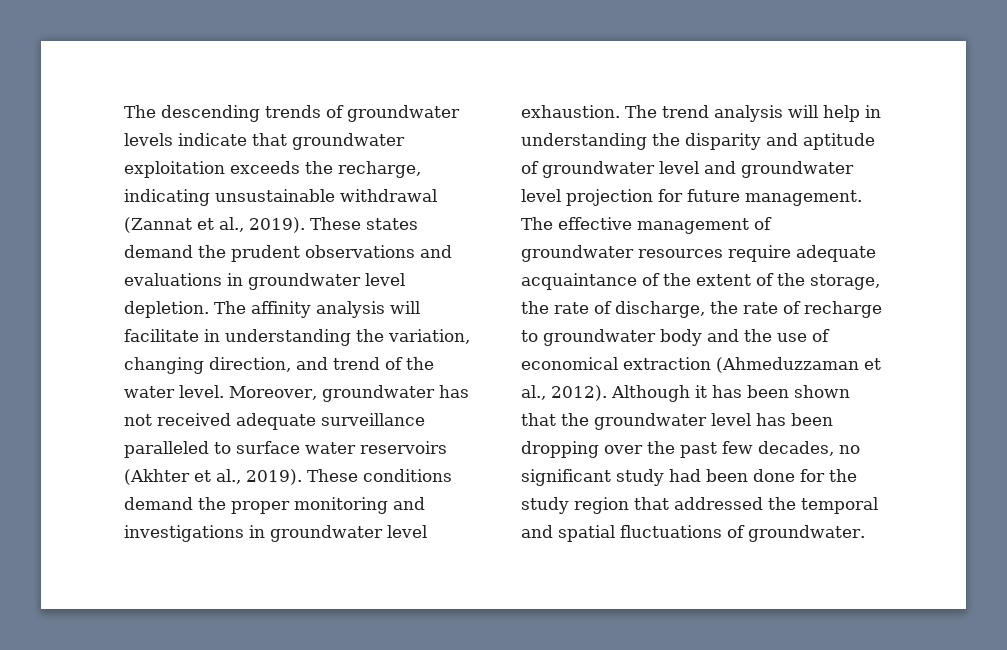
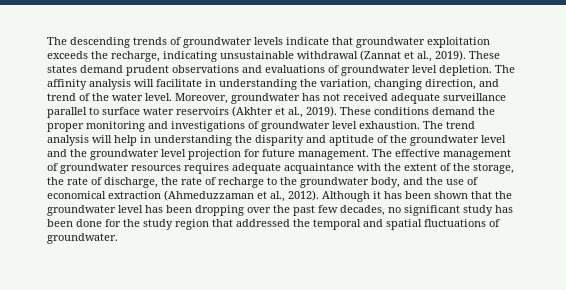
[198,245,226,258] the -> (123, 69) none
[227,273,243,286] in -> [328,65,339,73] of
[124,441,209,458] paralleled -> [47,107,87,118] parallel
[249,525,265,538] in -> [248,121,259,129] of
(539, 167) none -> [390,135,407,143] the
(736, 167) none -> [70,149,87,157] the
[728,245,791,262] require -> [184,163,229,174] requires
[642,273,660,286] of -> [357,163,381,171] with
[543,329,702,346] groundwater body -> [280,177,400,188] the groundwater body,
[669,469,701,482] had -> [495,205,513,213] has

